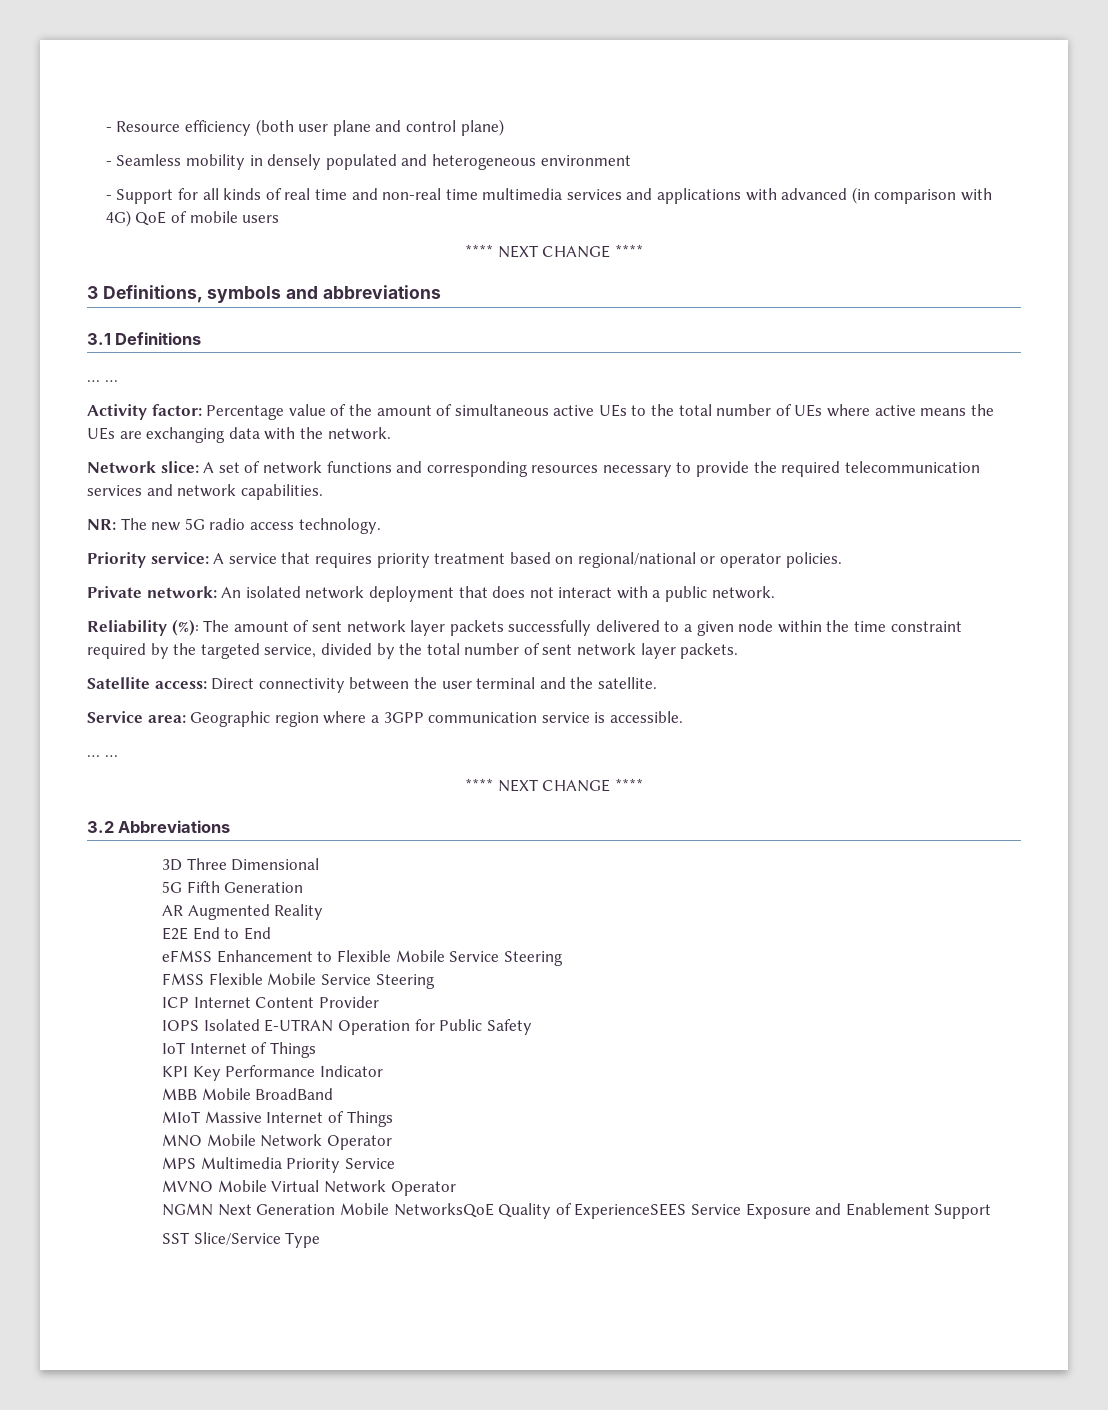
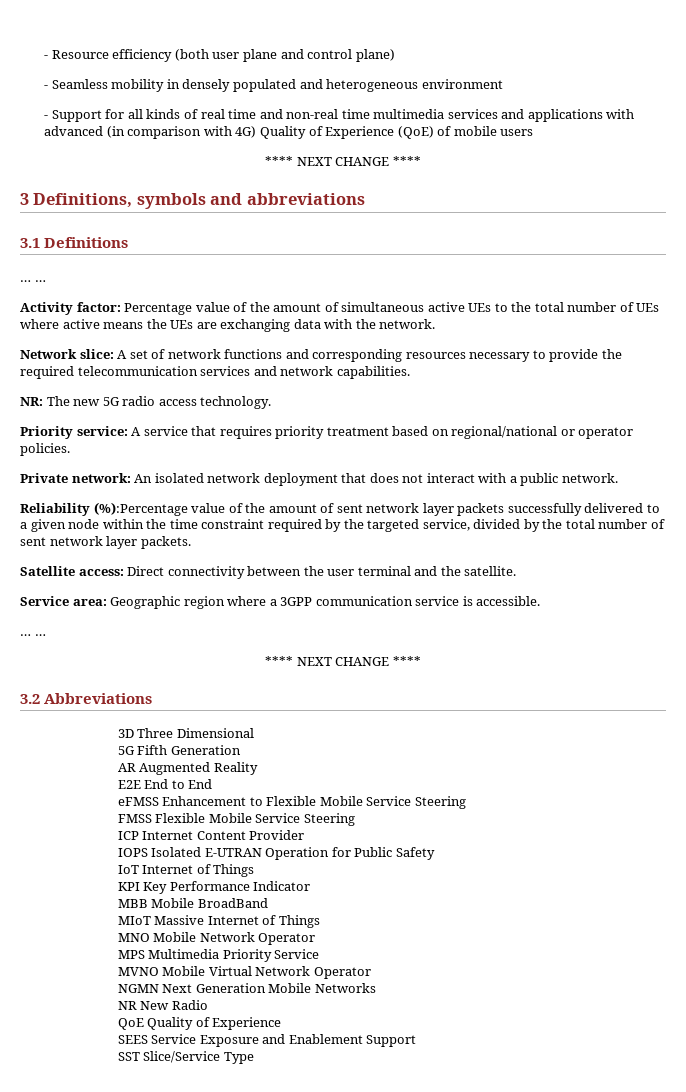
[135,211,167,226] QoE -> [259,126,434,139] Quality of Experience (QoE)
[171,619,230,636] (%): The -> [93,502,266,516] (%):Percentage value of the
[393,1203,687,1219] NetworksQoE Quality of ExperienceSEES -> [314,983,376,993] [117,1000,208,1010] [117,1017,282,1030] [117,1035,148,1044] Networks // NR New Radio // QoE Quality of Experience // SEES

